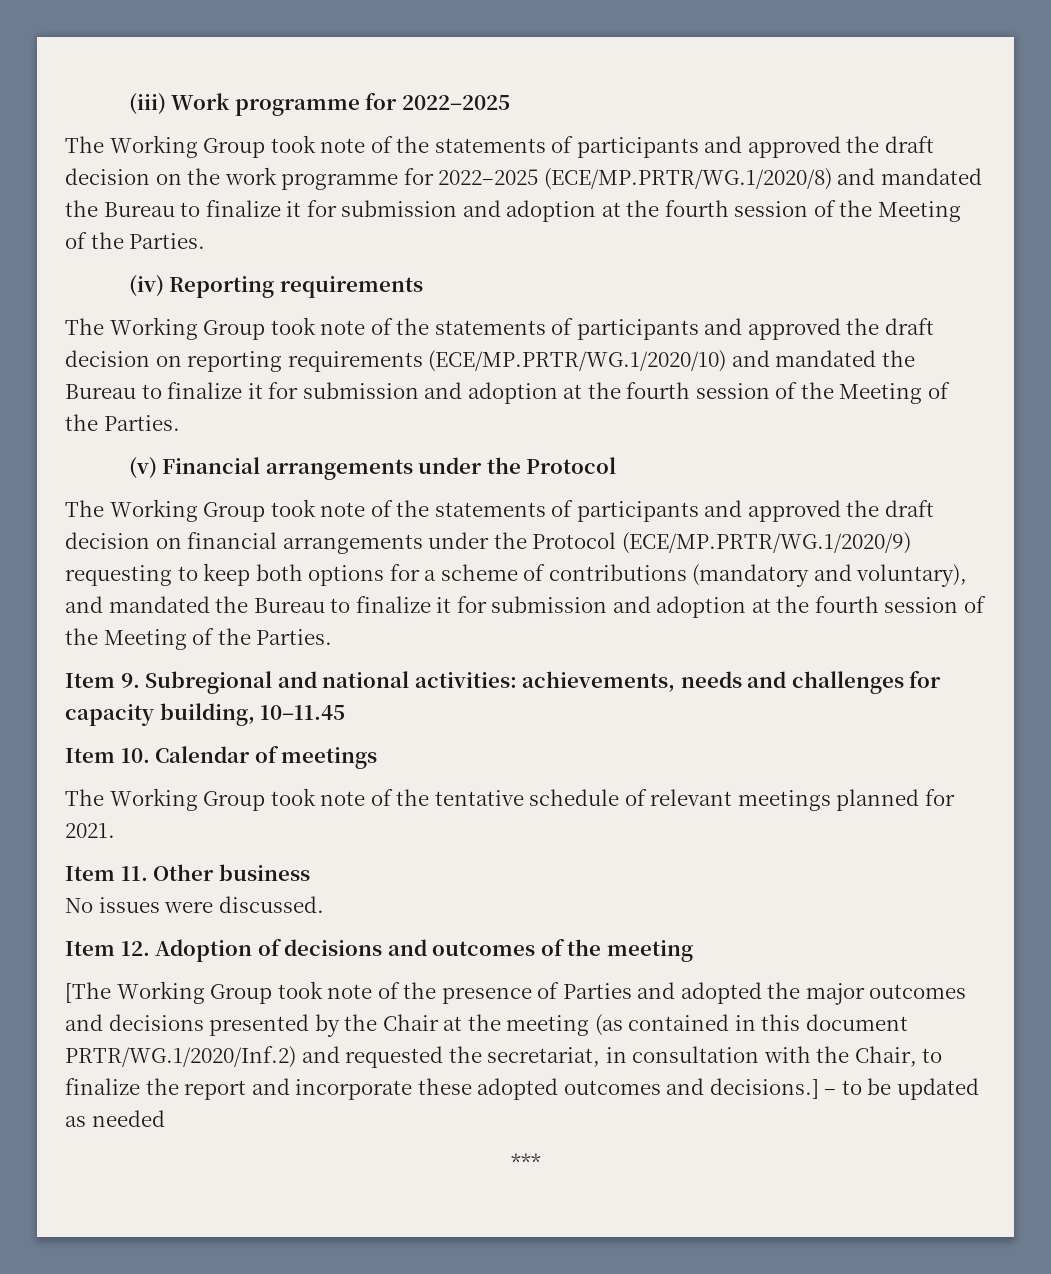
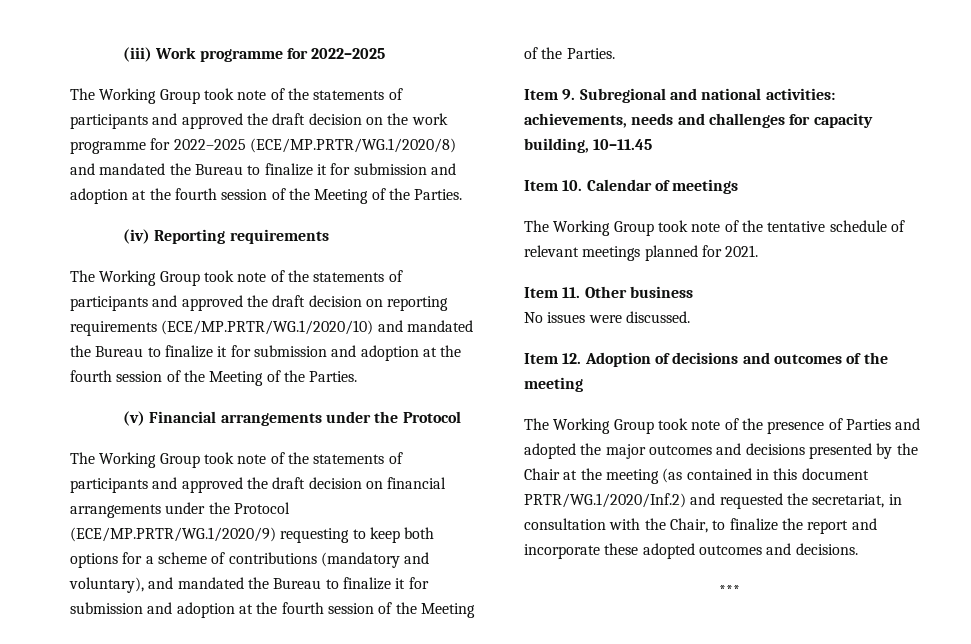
[65,982,111,1003] [The -> [524,418,549,430] The
[709,1078,979,1100] [65,1110,165,1127] decisions.] – to be updated as needed -> [795,543,858,555] decisions.

